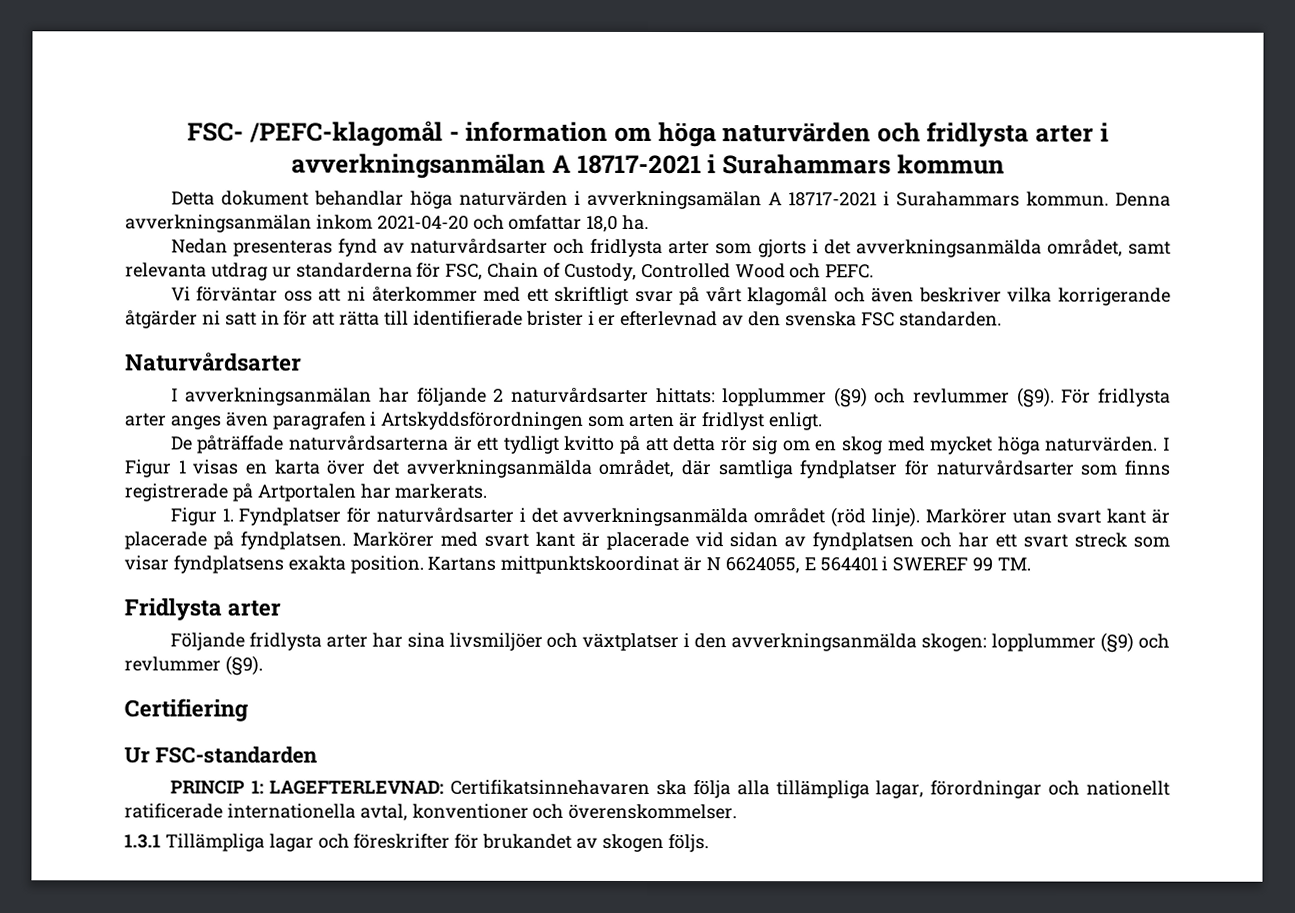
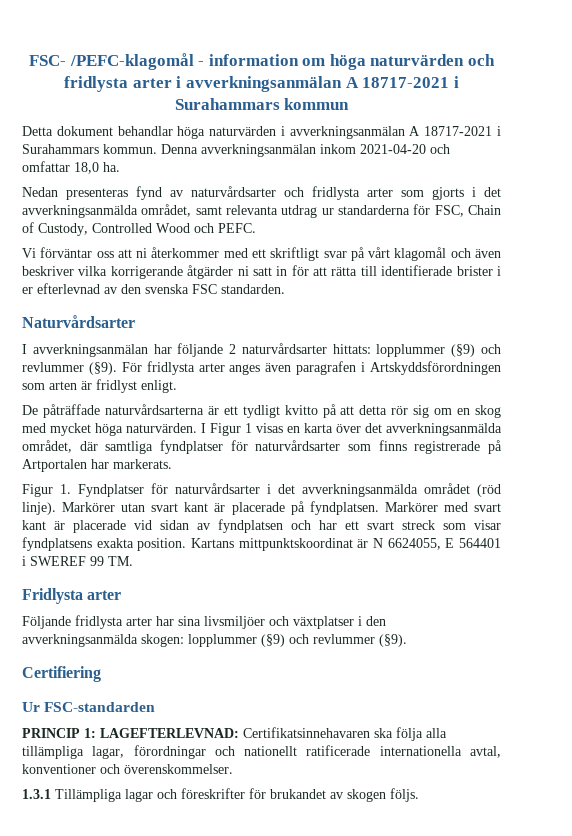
[586,190,762,210] avverkningsamälan -> [289,126,405,139] avverkningsanmälan

